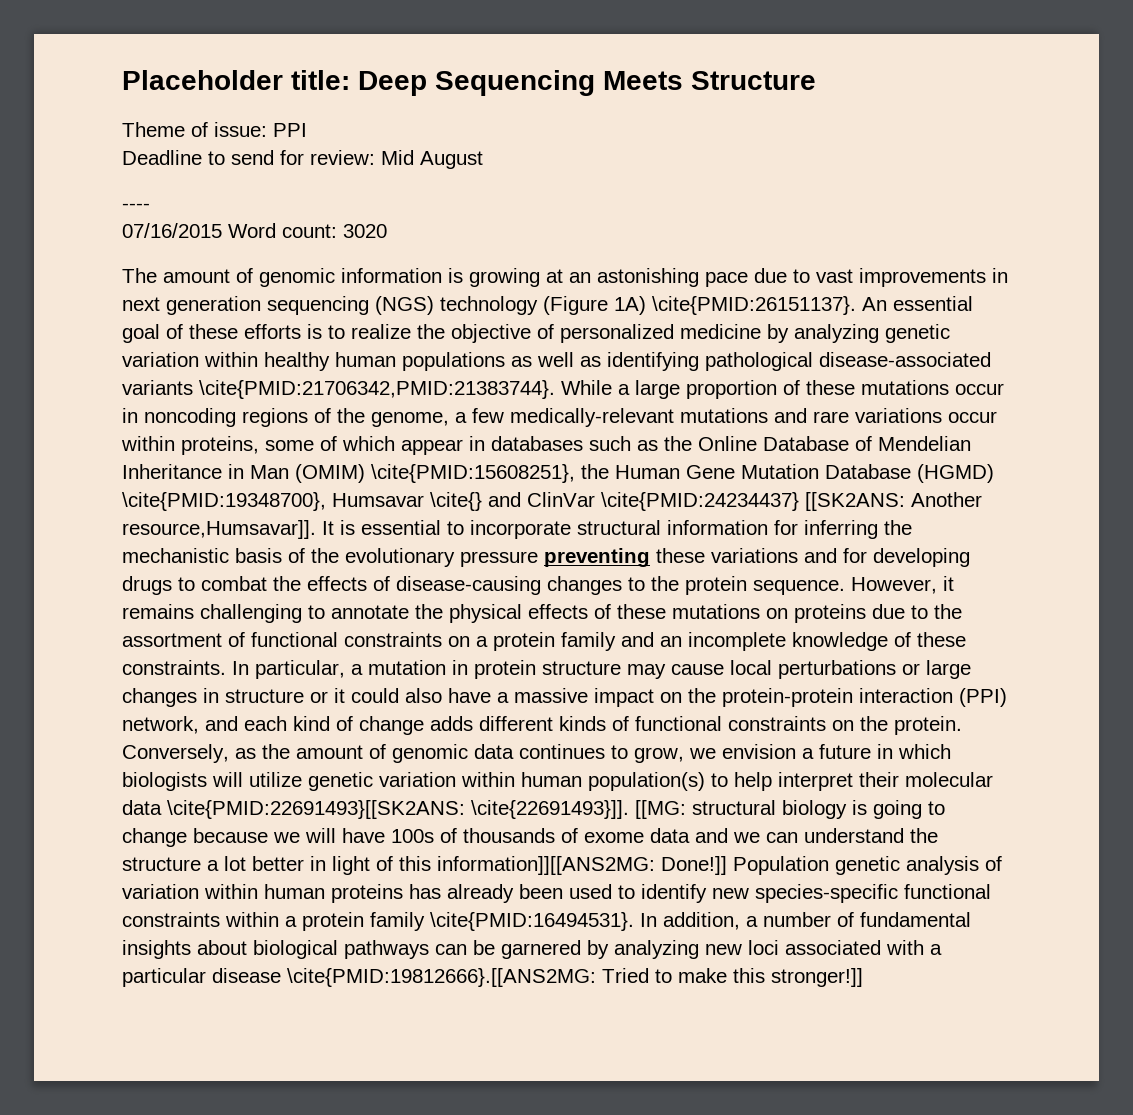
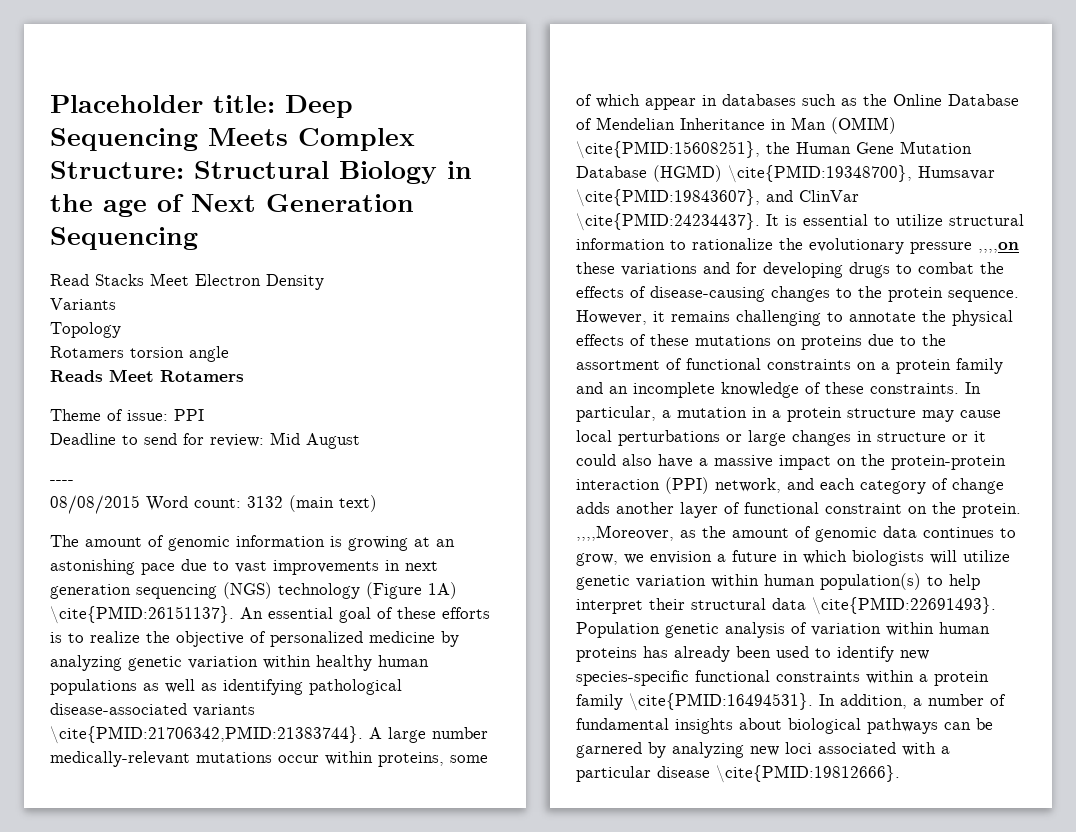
[691,71,816,90] Structure -> [298,128,415,151] [50,161,472,184] [50,194,414,217] [50,227,198,250] [50,273,324,290] [50,298,116,310] [50,322,121,338] [50,346,229,362] [50,369,244,382] Complex Structure: Structural Biology in the age of Next Generation Sequencing // Read Stacks Meet Electron Density // Variants // Topology // Rotamers torsion angle // Reads Meet Rotamers
[122,223,222,238] 07/16/2015 -> [50,495,140,514] 08/08/2015
[343,224,387,238] 3020 -> [247,495,377,512] 3132 (main text)
[561,380,1004,399] [122,408,942,427] While a large proportion of these mutations occur in noncoding regions of the genome, a few medically-relevant mutations and rare variations -> [369,727,488,743] [50,751,272,767] A large number medically-relevant mutations
[430,492,482,511] \cite{} -> [576,189,760,207] \cite{PMID:19843607},
[601,492,982,511] [122,520,316,539] \cite{PMID:24234437} [[SK2ANS: Another resource,Humsavar]]. -> [576,213,760,231] \cite{PMID:24234437}.
[470,520,571,539] incorporate -> [896,214,943,226] utilize
[774,520,912,539] [122,548,305,563] for inferring the mechanistic basis of -> [670,238,773,250] to rationalize
[544,548,650,567] preventing -> [978,242,1019,253] ,,,,on
(468, 667) none -> [772,410,781,418] a
[293,716,330,731] kind -> [860,480,926,494] category
[479,716,826,731] different kinds of functional constraints -> [616,502,902,518] another layer of functional constraint
[122,744,229,763] Conversely, -> [576,525,674,541] ,,,,Moreover,
[905,772,993,787] [122,800,945,819] [122,828,938,847] [122,856,727,875] molecular data \cite{PMID:22691493}[[SK2ANS: \cite{22691493}]]. [[MG: structural biology is going to change because we will have 100s of thousands of exome data and we can understand the structure a lot better in light of this information]][[ANS2MG: Done!]] -> [691,597,996,615] structural data \cite{PMID:22691493}.
[287,968,863,987] \cite{PMID:19812666}.[[ANS2MG: Tried to make this stronger!]] -> [716,765,900,783] \cite{PMID:19812666}.

